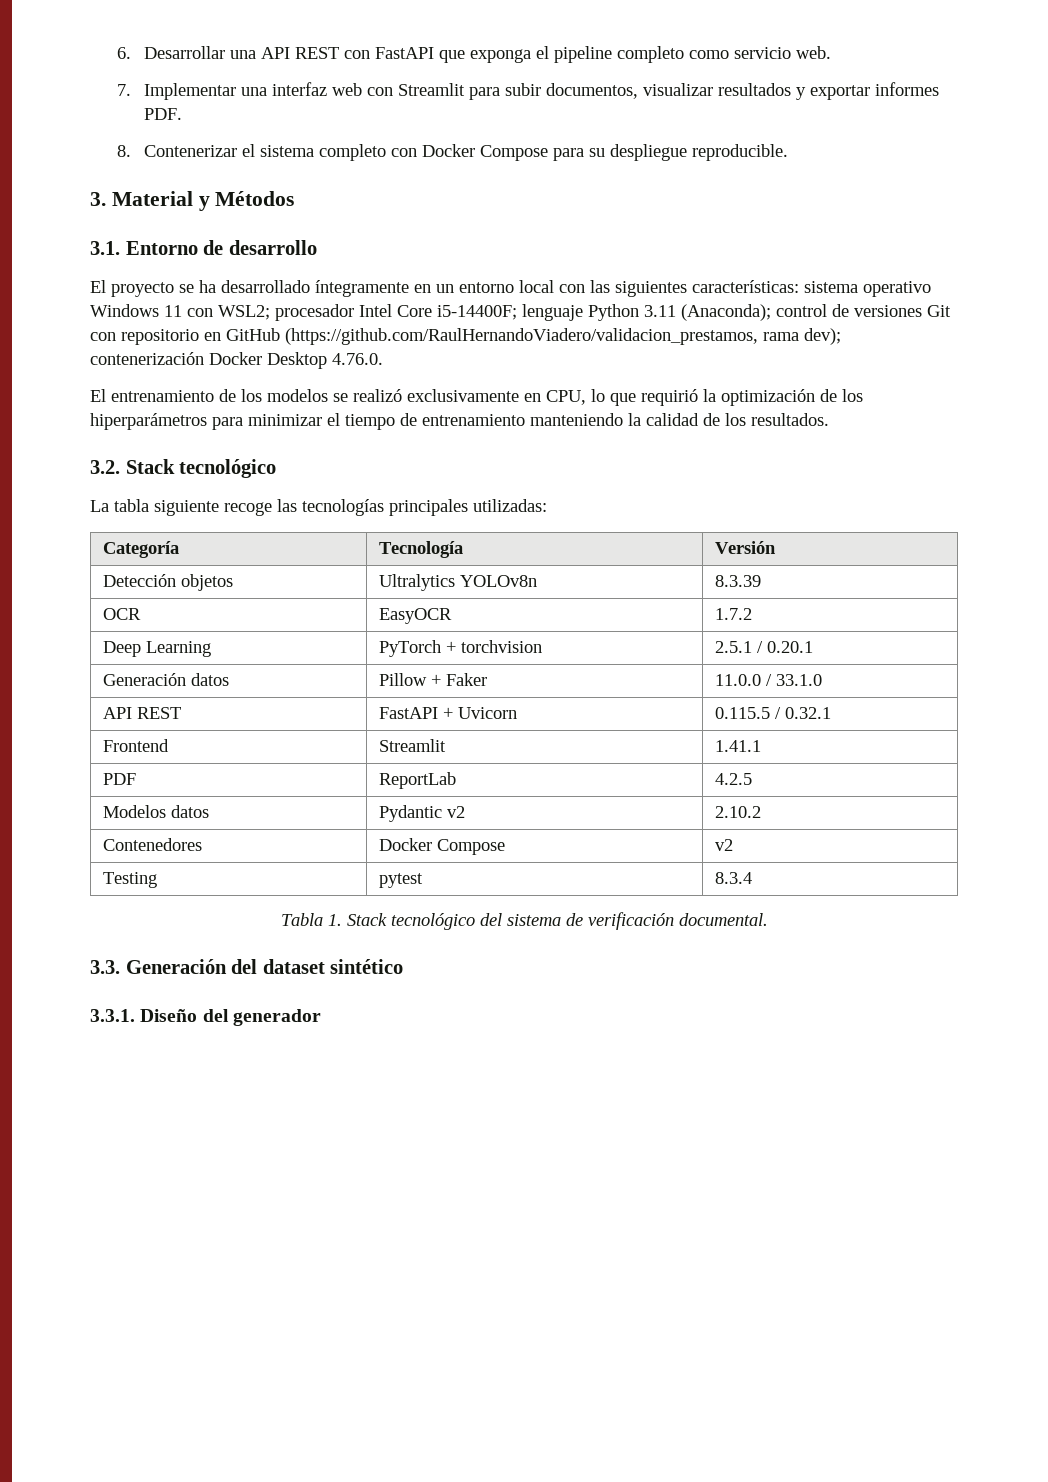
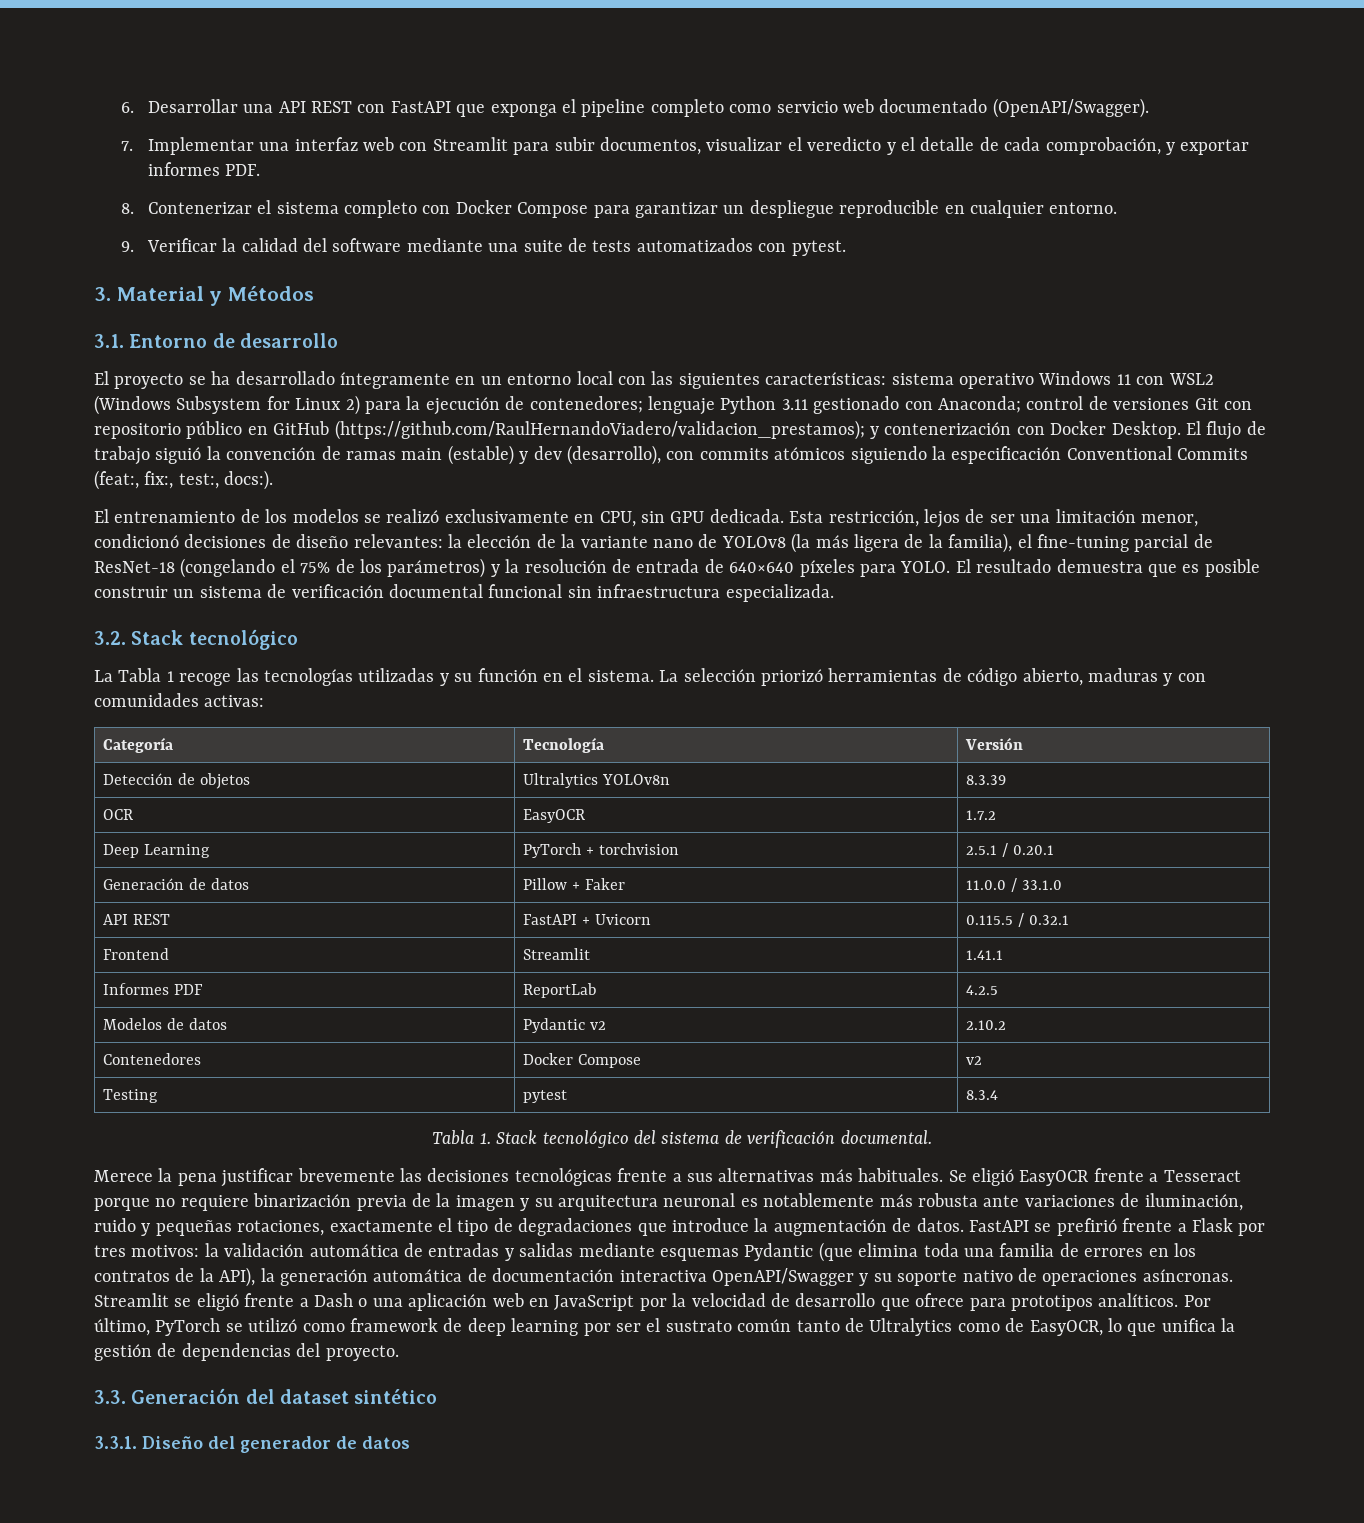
[796,46,832,59] web. -> [842,98,1149,118] web documentado (OpenAPI/Swagger).
[718,83,792,96] resultados -> [787,137,1161,155] el veredicto y el detalle de cada comprobación,
[589,144,789,161] su despliegue reproducible. -> [634,200,1118,218] [120,238,846,256] garantizar un despliegue reproducible en cualquier entorno. // 9. Verificar la calidad del software mediante una suite de tests automatizados con pytest.
[218,304,771,321] WSL2; procesador Intel Core i5-14400F; lenguaje Python 3.11 (Anaconda); -> [1168,373,1214,385] [94,395,1021,415] WSL2 (Windows Subsystem for Linux 2) para la ejecución de contenedores; lenguaje Python 3.11 gestionado con Anaconda;
(199, 337) none -> [186,421,243,439] público
[285,328,841,345] [90,352,383,369] (https://github.com/RaulHernandoViadero/validacion_prestamos, rama dev); contenerización Docker Desktop 4.76.0. -> [334,420,1266,440] [94,445,1249,465] [94,470,274,490] (https://github.com/RaulHernandoViadero/validacion_prestamos); y contenerización con Docker Desktop. El flujo de trabajo siguió la convención de ramas main (estable) y dev (desarrollo), con commits atómicos siguiendo la especificación Conventional Commits (feat:, fix:, test:, docs:).
[591,389,863,406] [90,413,829,430] lo que requirió la optimización de los hiperparámetros para minimizar el tiempo de entrenamiento manteniendo la calidad de los resultados. -> [640,509,1198,528] [94,533,1213,553] [94,558,1260,578] [94,584,834,602] sin GPU dedicada. Esta restricción, lejos de ser una limitación menor, condicionó decisiones de diseño relevantes: la elección de la variante nano de YOLOv8 (la más ligera de la familia), el fine-tuning parcial de ResNet-18 (congelando el 75% de los parámetros) y la resolución de entrada de 640×640 píxeles para YOLO. El resultado demuestra que es posible construir un sistema de verificación documental funcional sin infraestructura especializada.
[114,499,219,516] tabla siguiente -> [118,668,174,682] Tabla 1
[389,499,547,516] principales utilizadas: -> [358,668,1206,686] [94,693,265,707] utilizadas y su función en el sistema. La selección priorizó herramientas de código abierto, maduras y con comunidades activas:
(177, 580) none -> [178,773,196,785] de
(187, 679) none -> [189,878,207,890] de
(762, 746) none -> [103,983,170,995] Informes
(167, 811) none -> [167,1018,185,1030] de
(768, 919) none -> [94,1168,1241,1187] [94,1193,1243,1211] [94,1218,1266,1236] [94,1242,1196,1262] [94,1267,1233,1287] [94,1293,1211,1311] [94,1318,1236,1336] [94,1343,399,1361] // Merece la pena justificar brevemente las decisiones tecnológicas frente a sus alternativas más habituales. Se eligió EasyOCR frente a Tesseract porque no requiere binarización previa de la imagen y su arquitectura neuronal es notablemente más robusta ante variaciones de iluminación, ruido y pequeñas rotaciones, exactamente el tipo de degradaciones que introduce la augmentación de datos. FastAPI se prefirió frente a Flask por tres motivos: la validación automática de entradas y salidas mediante esquemas Pydantic (que elimina toda una familia de errores en los contratos de la API), la generación automática de documentación interactiva OpenAPI/Swagger y su soporte nativo de operaciones asíncronas. Streamlit se eligió frente a Dash o una aplicación web en JavaScript por la velocidad de desarrollo que ofrece para prototipos analíticos. Por último, PyTorch se utilizó como framework de deep learning por ser el sustrato común tanto de Ultralytics como de EasyOCR, lo que unifica la gestión de dependencias del proyecto.
(321, 1017) none -> [336,1436,410,1449] de datos

